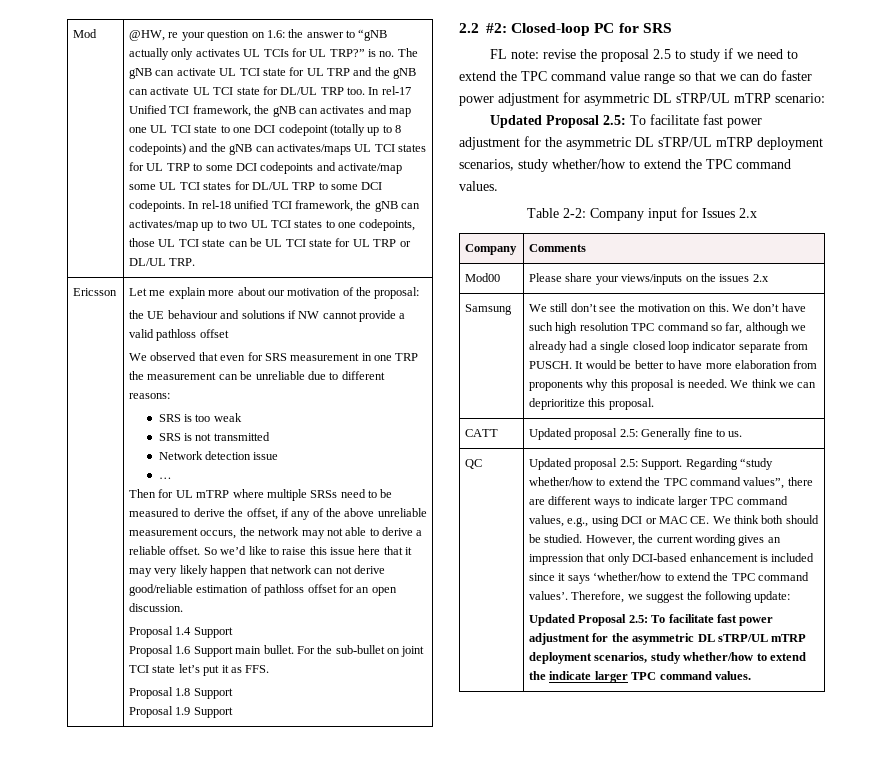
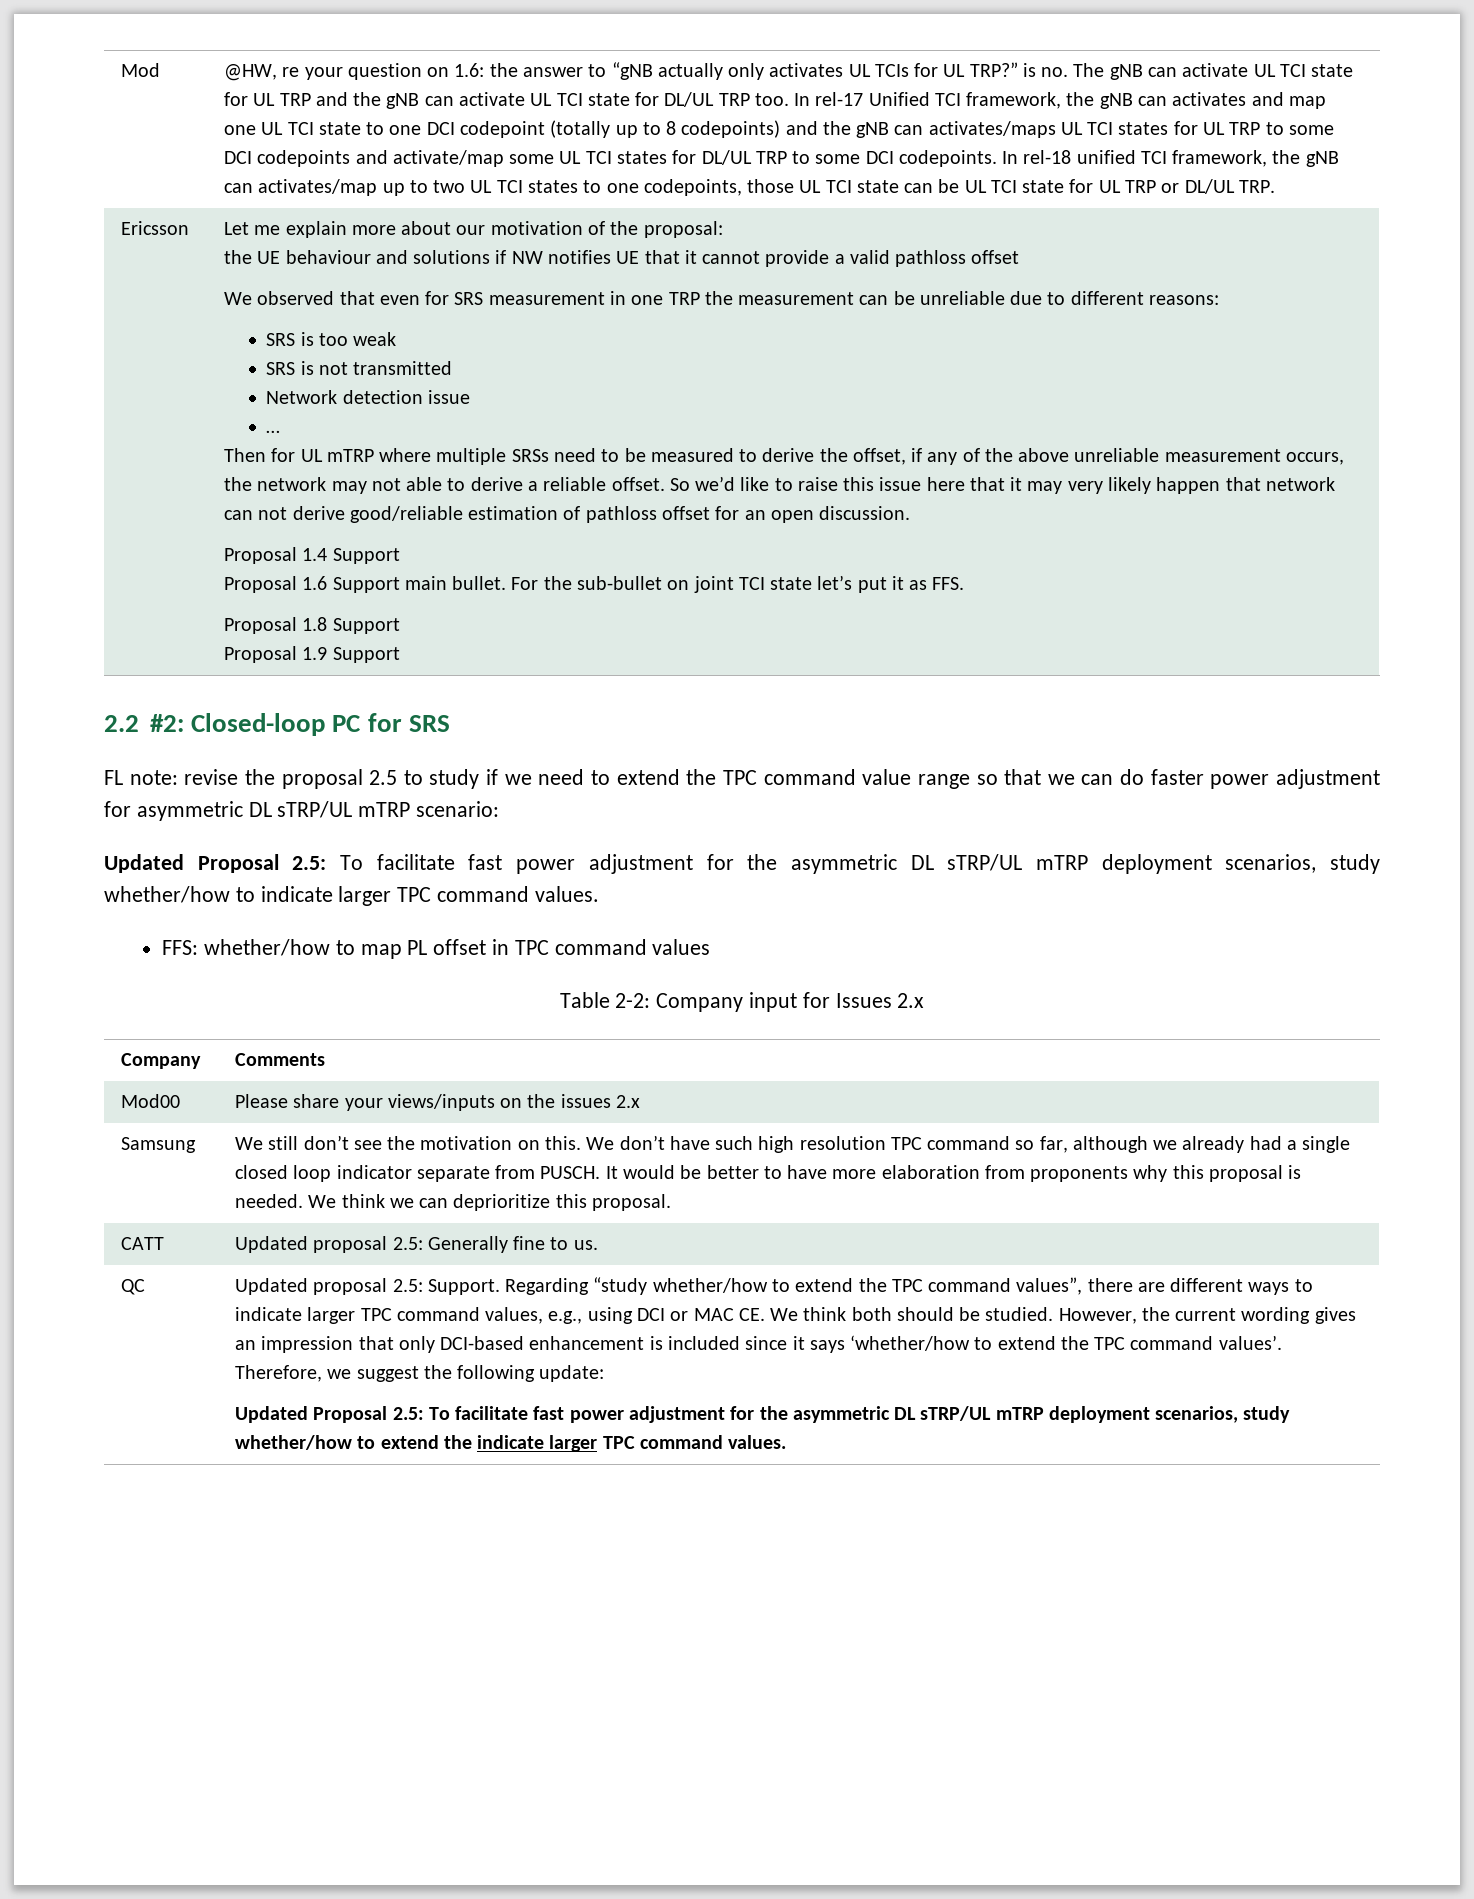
(320, 315) none -> [548,250,697,264] notifies UE that it
[644,159,791,169] [459,181,498,191] extend the TPC command values. -> [260,886,599,906] [162,939,711,959] indicate larger TPC command values. // FFS: whether/how to map PL offset in TPC command values

